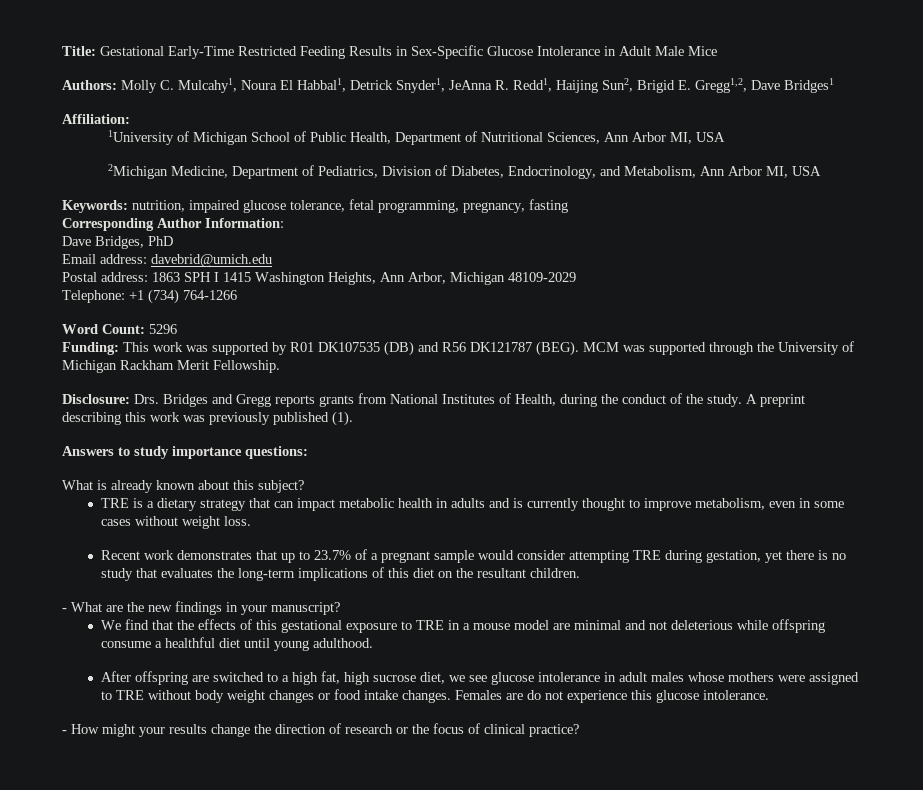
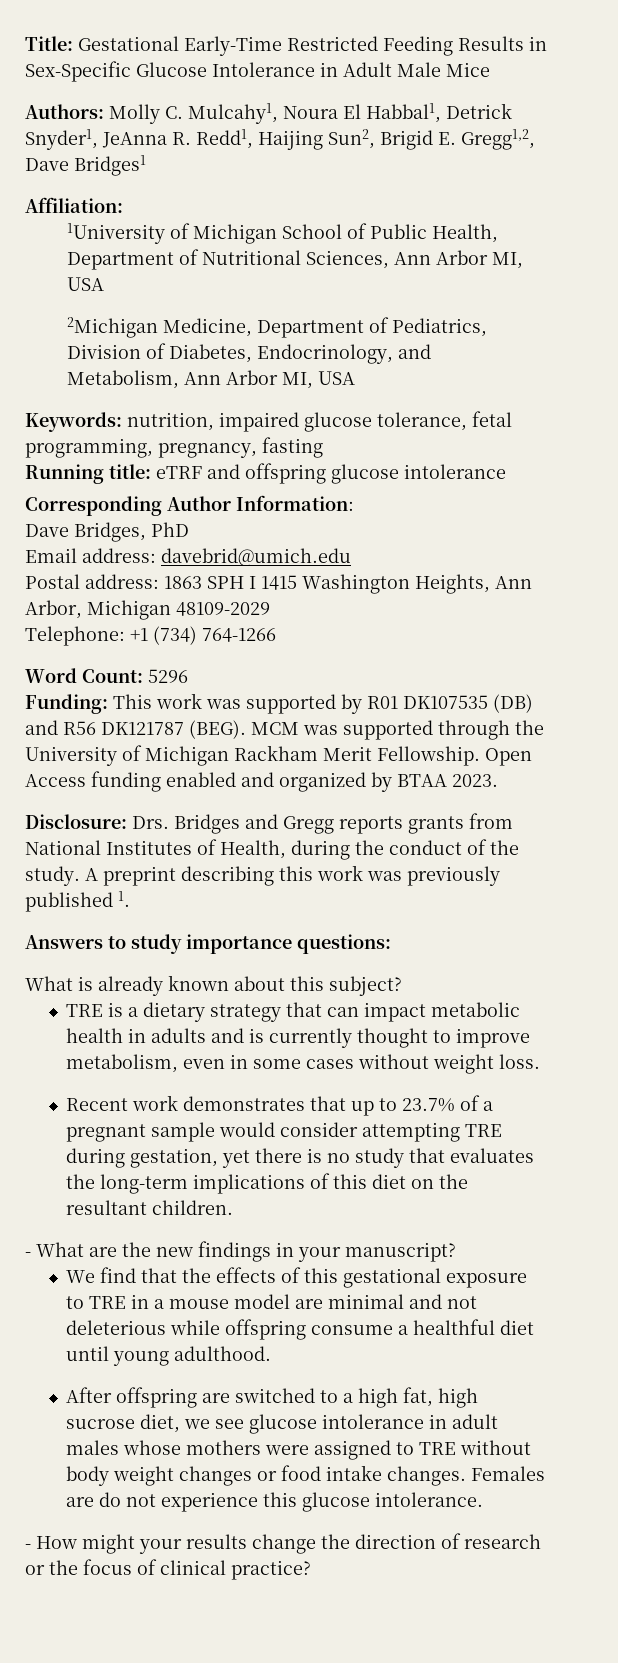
(568, 206) none -> [25,463,506,484] // Running title: eTRF and offspring glucose intolerance
(280, 366) none -> [485,748,532,766] [25,771,498,792] Open Access funding enabled and organized by BTAA 2023.
[332,411,353,426] (1). -> [118,891,130,907] 1.

